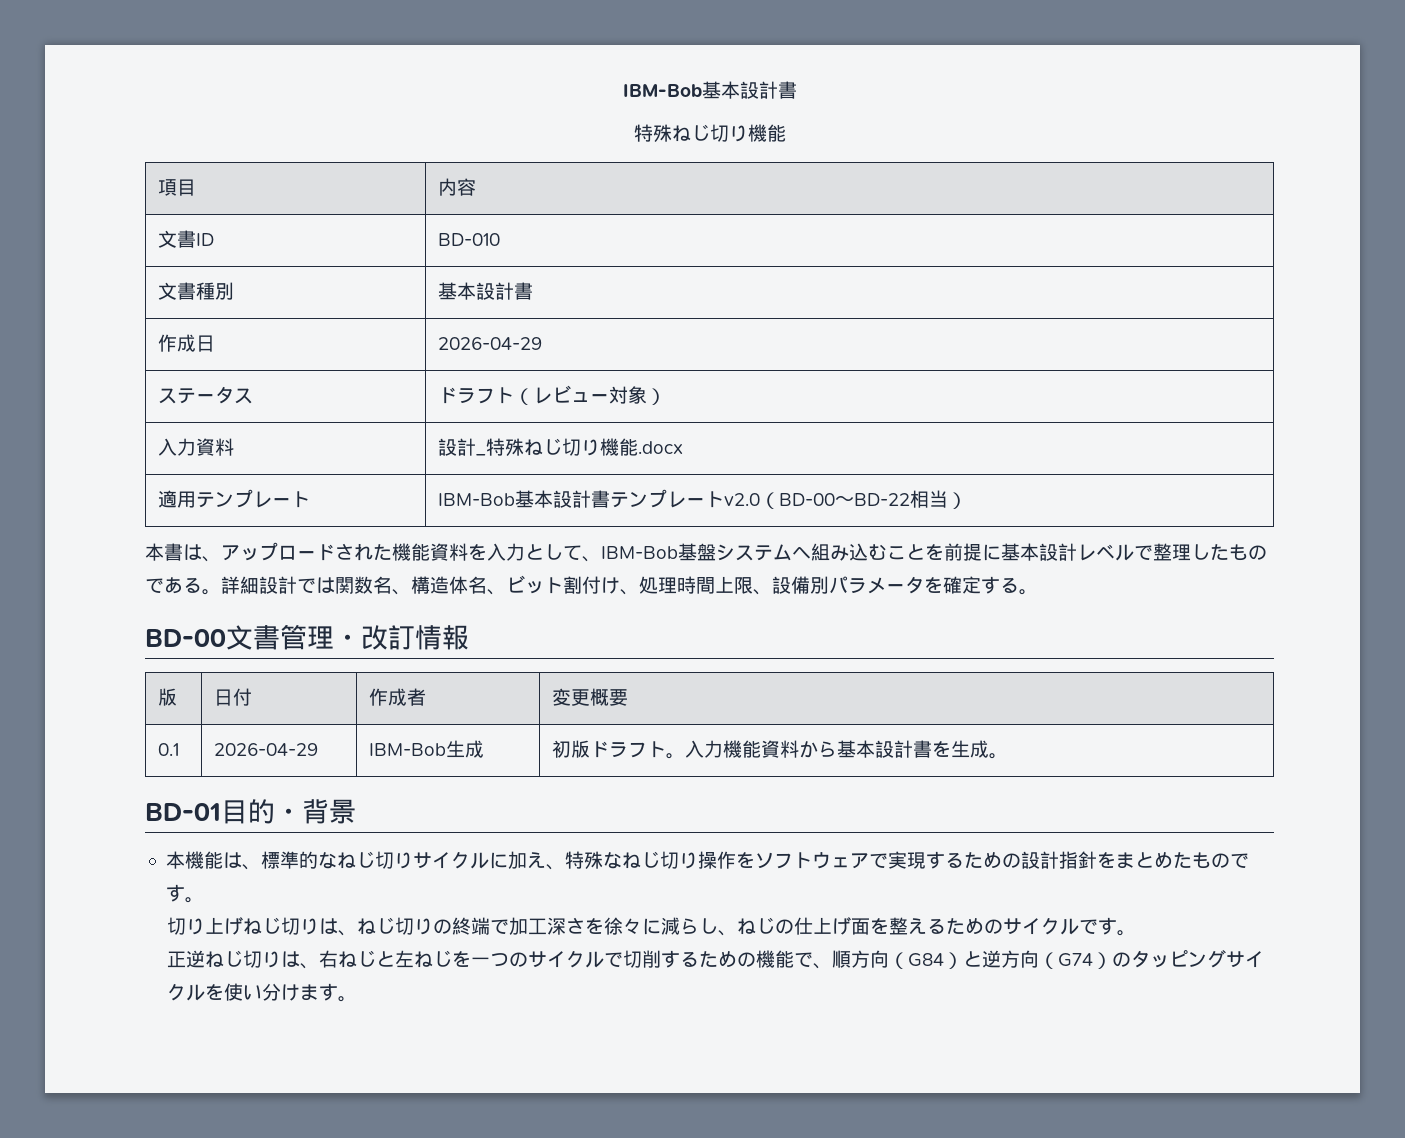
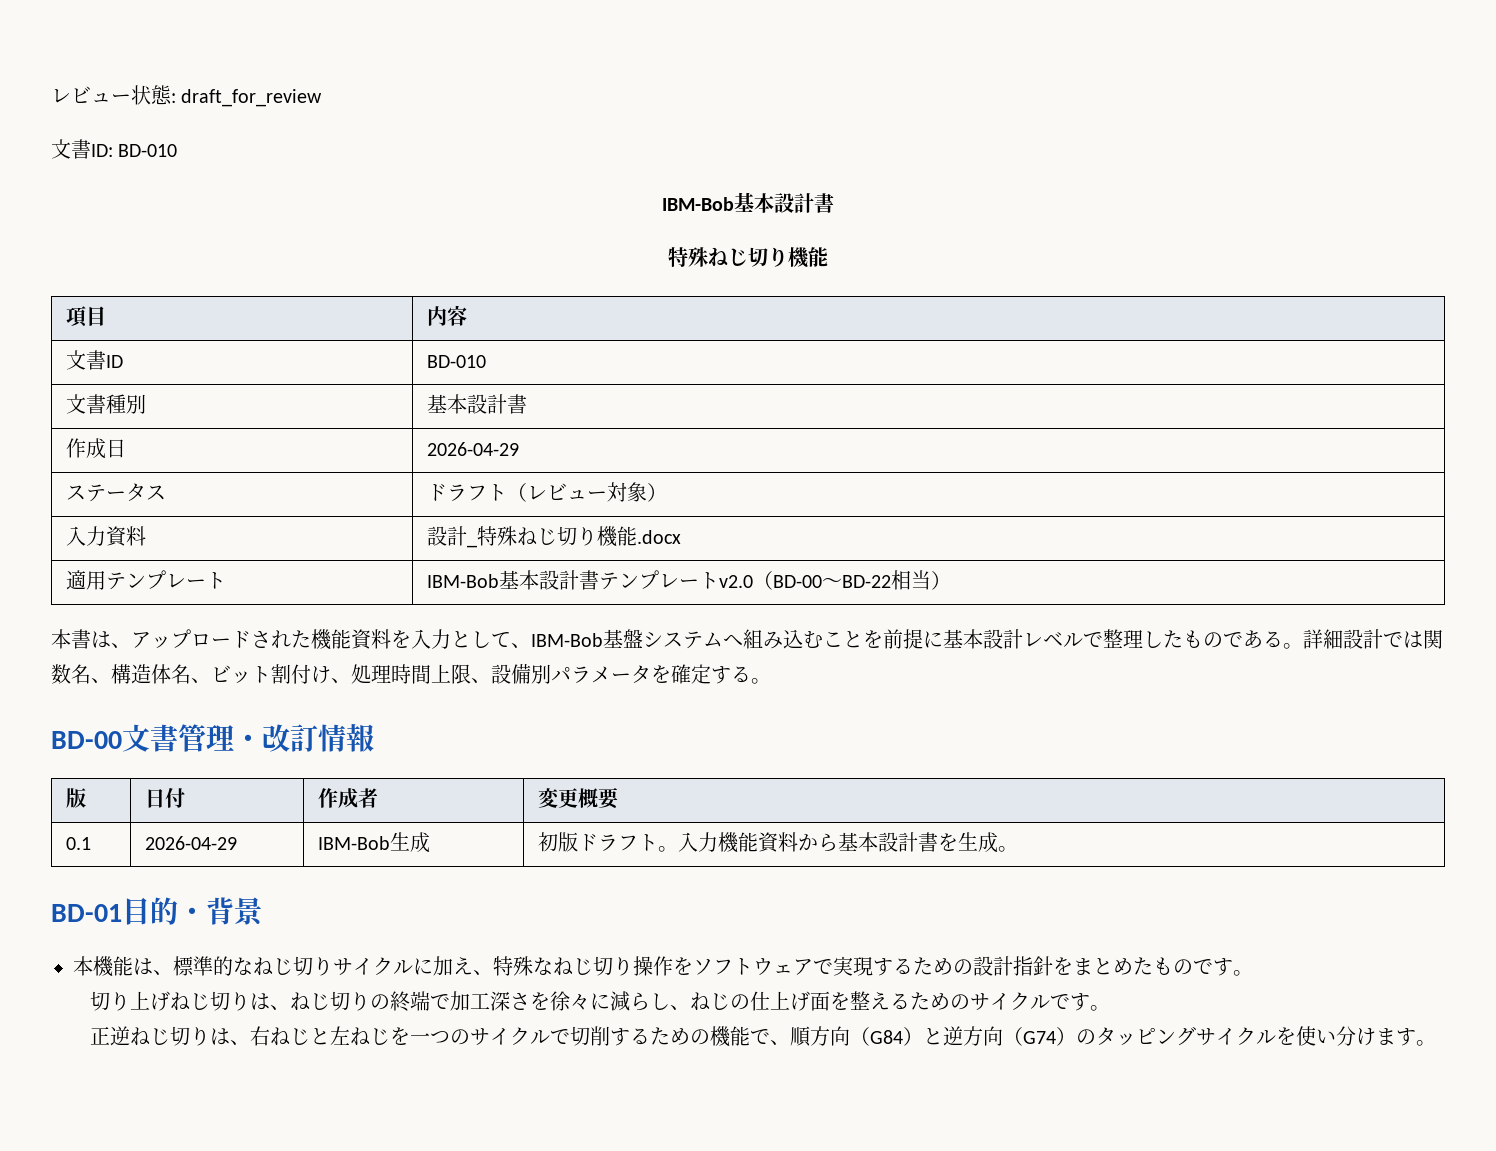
(622, 90) none -> [51,85,323,107] [51,139,178,159] レビュー状態: draft_for_review // 文書ID: BD-010 //

